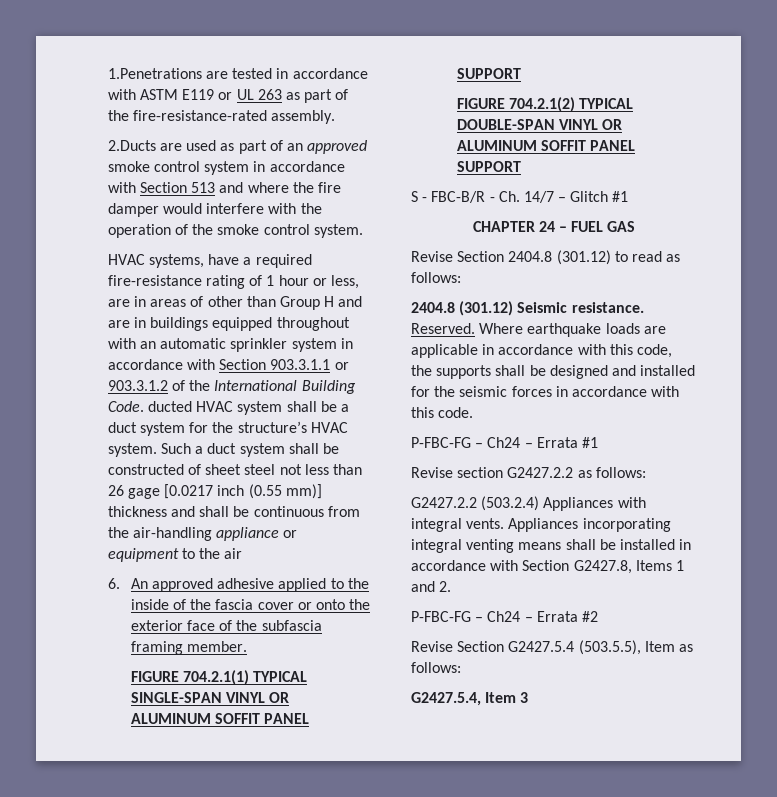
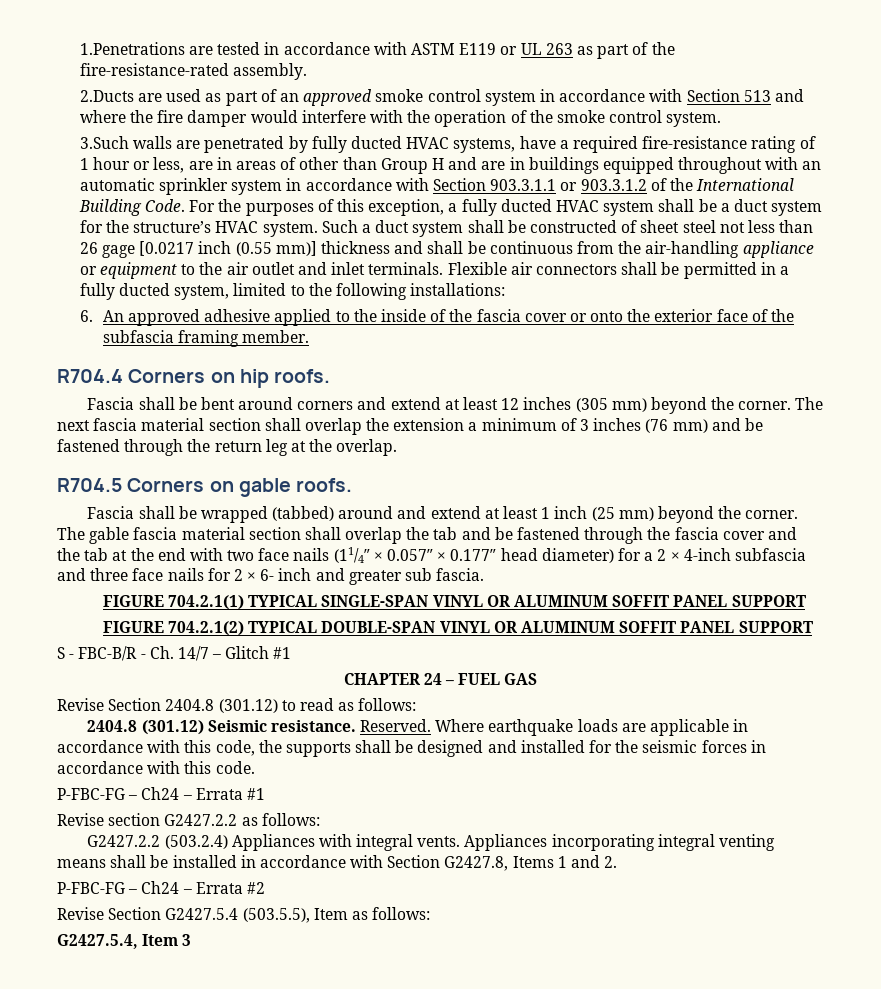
(363, 231) none -> [79,136,403,153] 3.Such walls are penetrated by fully ducted
(144, 406) none -> [189,199,497,216] For the purposes of this exception, a fully
(243, 553) none -> [251,262,789,279] [79,283,506,300] outlet and inlet terminals. Flexible air connectors shall be permitted in a fully ducted system, limited to the following installations:
(248, 646) none -> [57,369,331,388] [87,397,824,414] [57,418,763,435] [57,439,398,456] [57,478,353,497] [87,506,799,523] [57,527,797,544] [57,547,806,563] [57,568,485,585] // R704.4 Corners on hip roofs. // Fascia shall be bent around corners and extend at least 12 inches (305 mm) beyond the corner. The next fascia material section shall overlap the extension a minimum of 3 inches (76 mm) and be fastened through the return leg at the overlap. // R704.5 Corners on gable roofs. // Fascia shall be wrapped (tabbed) around and extend at least 1 inch (25 mm) beyond the corner. The gable fascia material section shall overlap the tab and be fastened through the fascia cover and the tab at the end with two face nails (11/4″ × 0.057″ × 0.177″ head diameter) for a 2 × 4-inch subfascia and three face nails for 2 × 6- inch and greater sub fascia.

